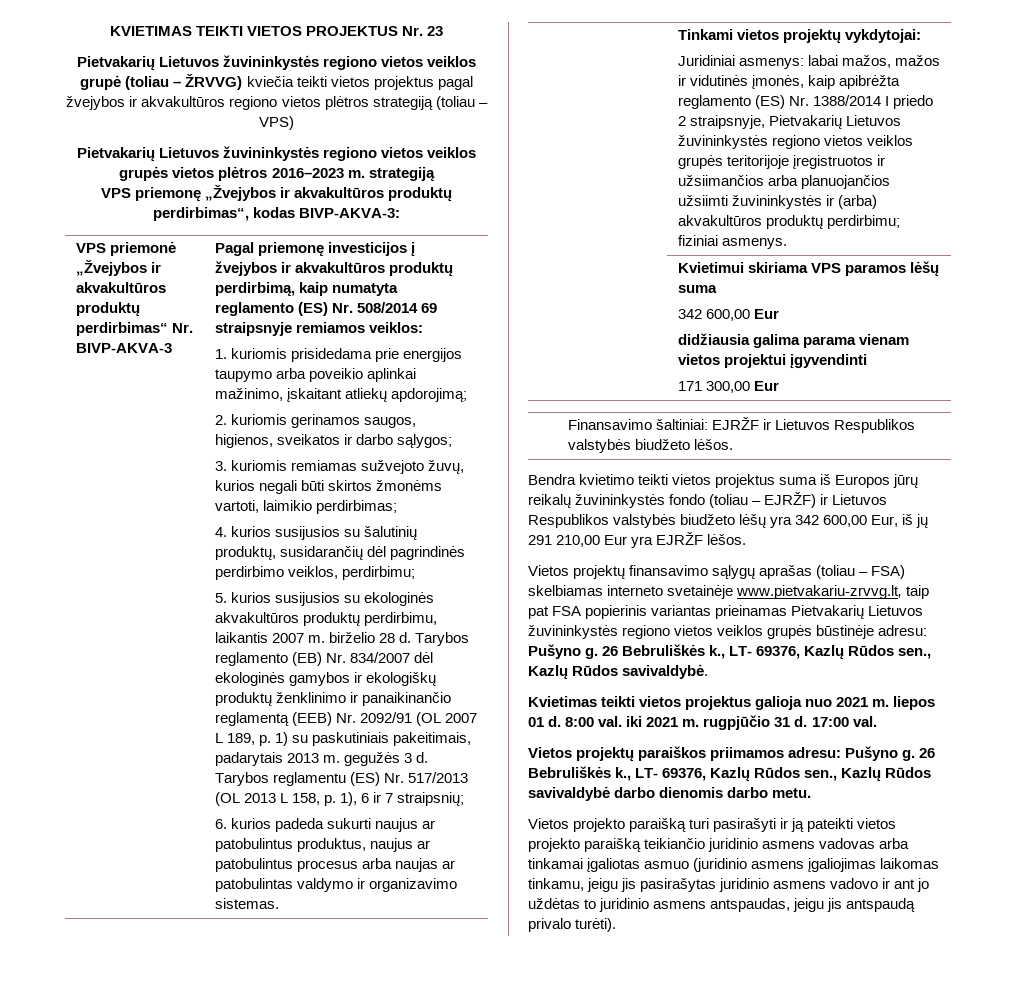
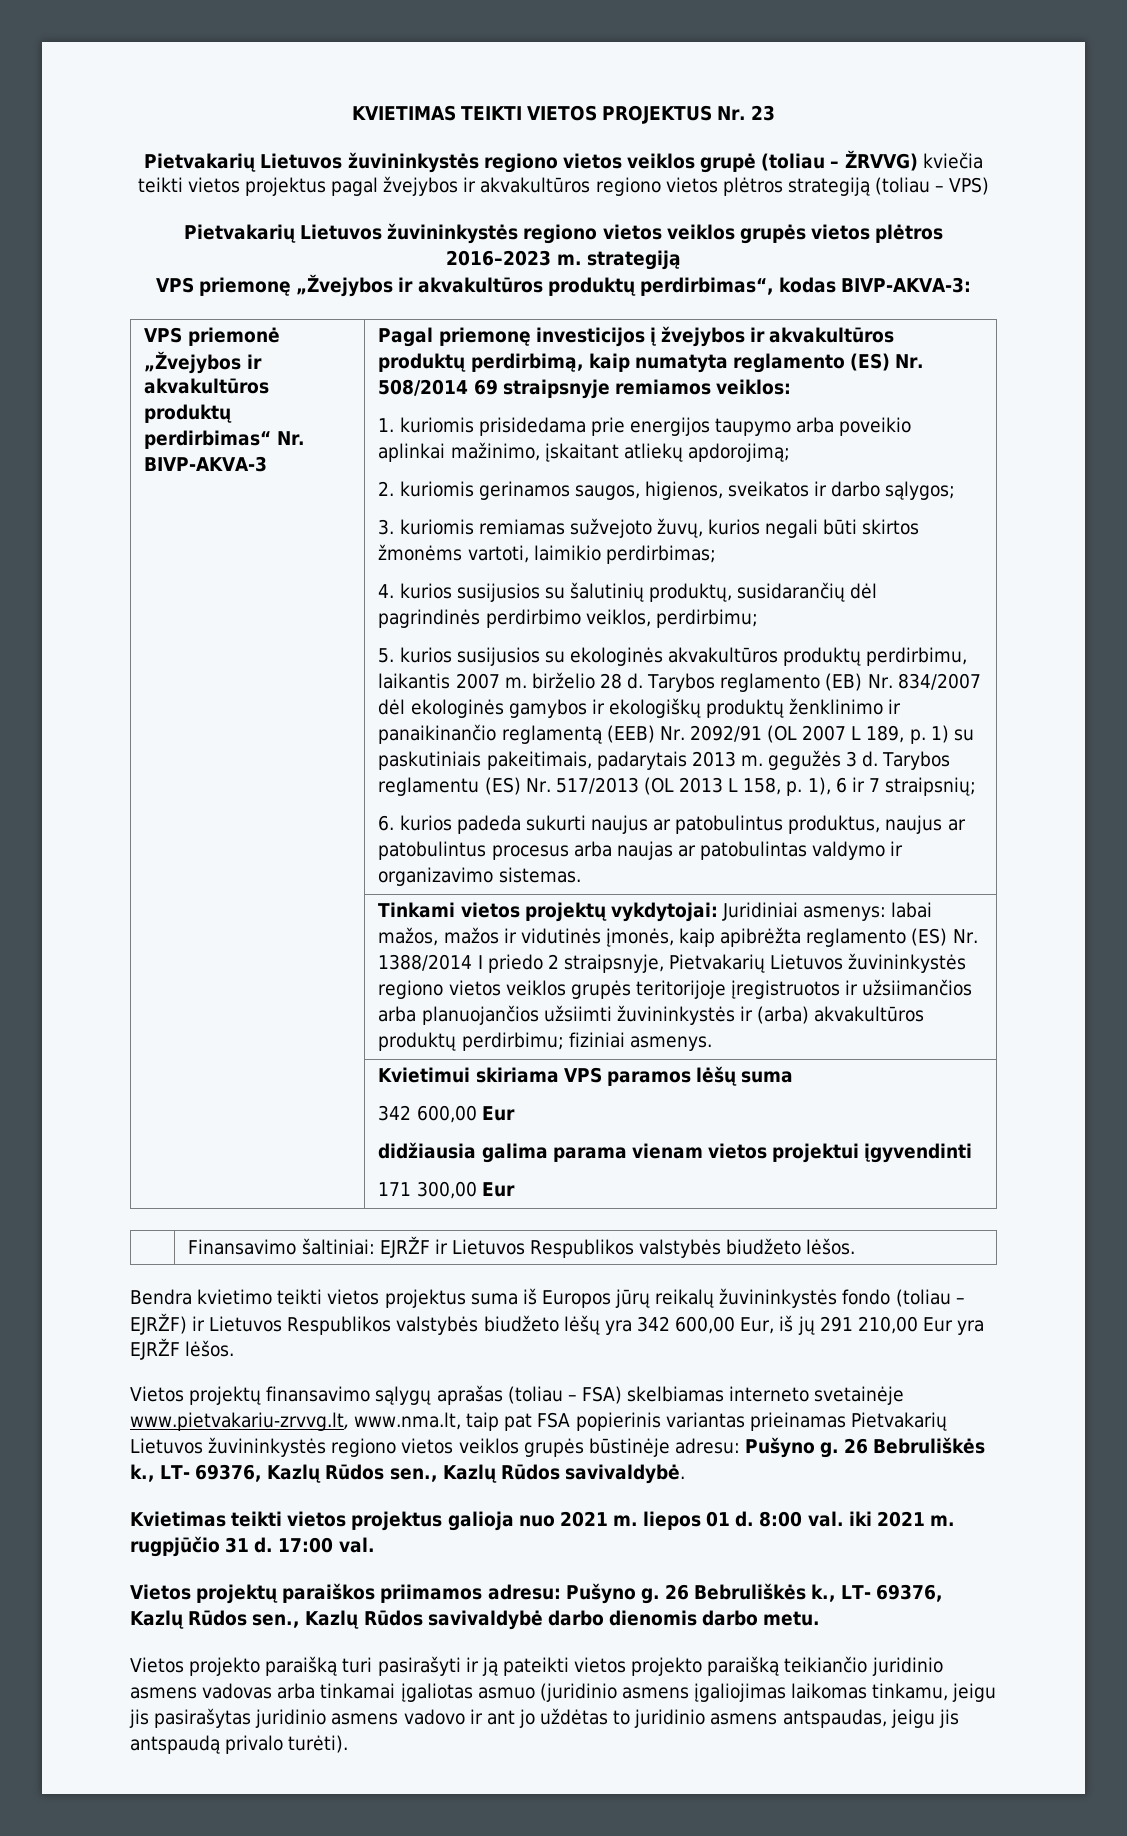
(921, 36) // -> (718, 912) none
(903, 592) none -> [354,1412,462,1430] www.nma.lt,

